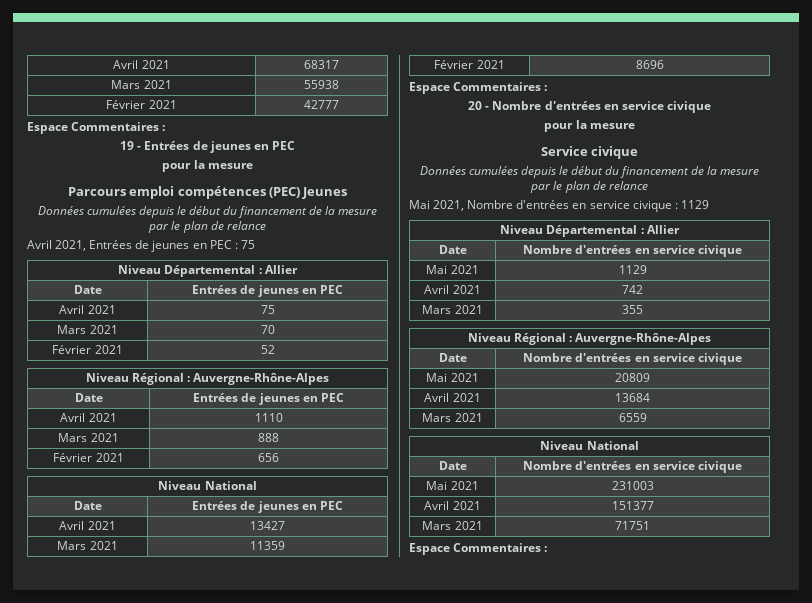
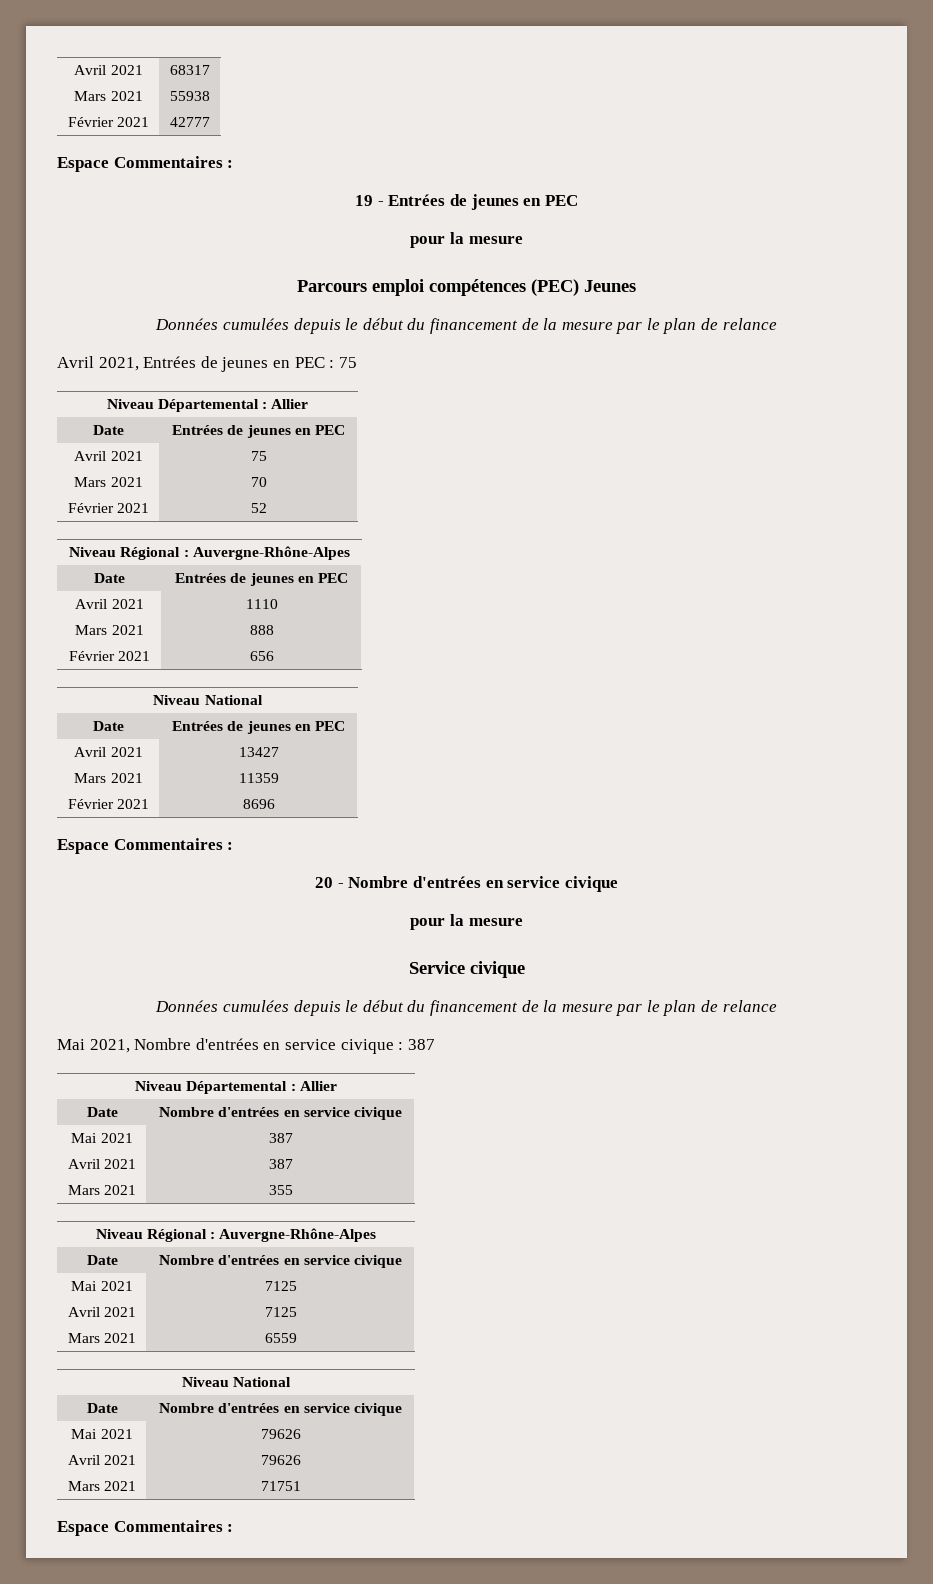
[680,200,709,209] 1129 -> [407,1039,435,1050] 387
[618,265,647,274] [424,285,481,294] [622,285,643,294] 1129 // Avril 2021 | 742 -> [268,1133,293,1143] [67,1159,137,1169] [268,1159,293,1169] 387 // Avril 2021 | 387
[615,373,650,382] [424,393,481,402] [615,393,650,402] 20809 // Avril 2021 | 13684 -> [264,1281,297,1291] [67,1307,137,1317] [264,1307,297,1317] 7125 // Avril 2021 | 7125
[611,481,654,490] [424,501,481,510] [611,501,654,510] 231003 // Avril 2021 | 151377 -> [260,1429,301,1439] [67,1455,137,1465] [260,1455,301,1465] 79626 // Avril 2021 | 79626

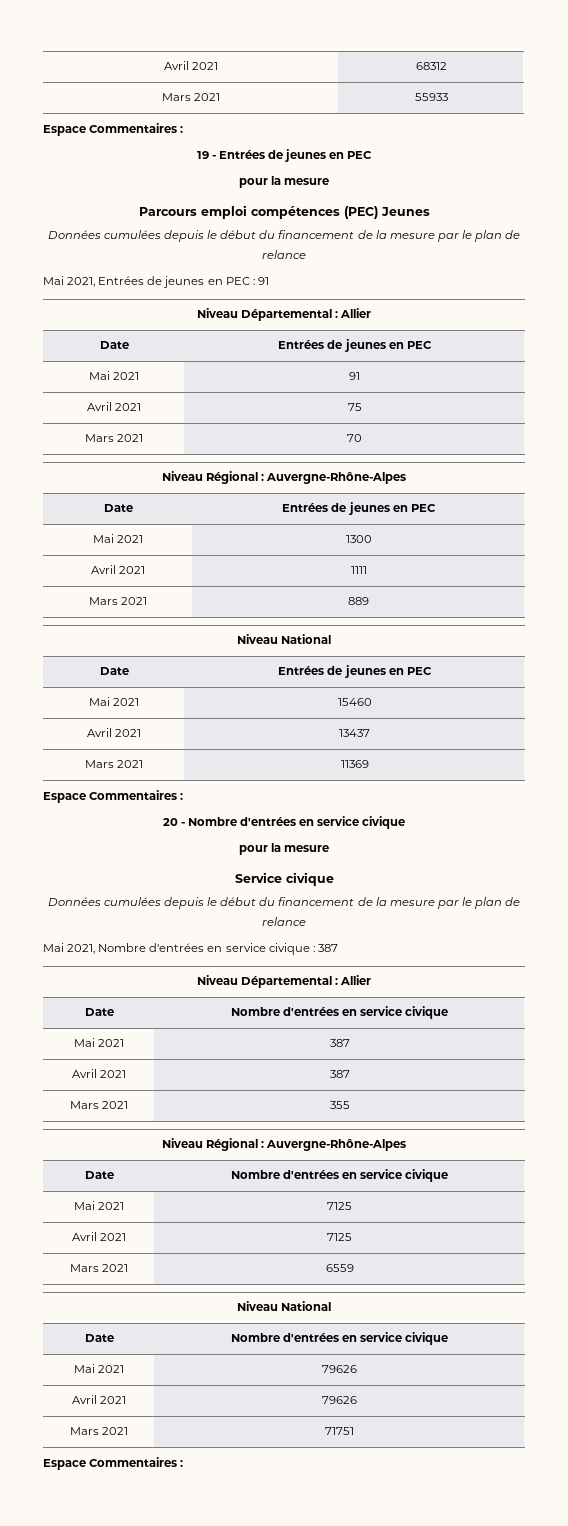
[74,65,143,75] [170,65,210,75] [74,91,143,101] [170,91,210,101] [67,117,150,127] [170,117,210,127] Avril 2021 | 68317 // Mars 2021 | 55938 // Février 2021 | 42777 -> [163,61,219,70] [415,62,447,70] [161,93,221,101] [414,93,448,101] Avril 2021 | 68312 // Mars 2021 | 55933
[57,356,94,368] Avril -> [43,276,64,285] Mai
[338,357,357,368] 75 -> [257,277,269,285] 91
(345, 430) none -> [88,371,140,380] [349,372,360,380] // Mai 2021 | 91
[67,503,150,513] [250,503,267,513] // Février 2021 | 52 -> (362, 438) none
[75,599,144,609] [245,599,278,609] [75,625,144,635] [249,625,274,635] [68,651,151,661] [249,651,274,661] // Avril 2021 | 1110 // Mars 2021 | 888 // Février 2021 | 656 -> [92,534,144,543] [345,535,372,543] [90,565,146,574] [350,566,367,574] [88,597,148,605] [348,597,369,605] // Mai 2021 | 1300 // Avril 2021 | 1111 // Mars 2021 | 889
[74,747,143,757] [238,747,279,757] [74,773,143,783] [238,773,279,783] [67,799,150,809] [242,799,275,809] // Avril 2021 | 13427 // Mars 2021 | 11359 // Février 2021 | 8696 -> [88,697,140,706] [337,698,372,706] [86,728,142,737] [339,729,370,737] [84,760,144,768] [340,760,369,768] // Mai 2021 | 15460 // Avril 2021 | 13437 // Mars 2021 | 11369

